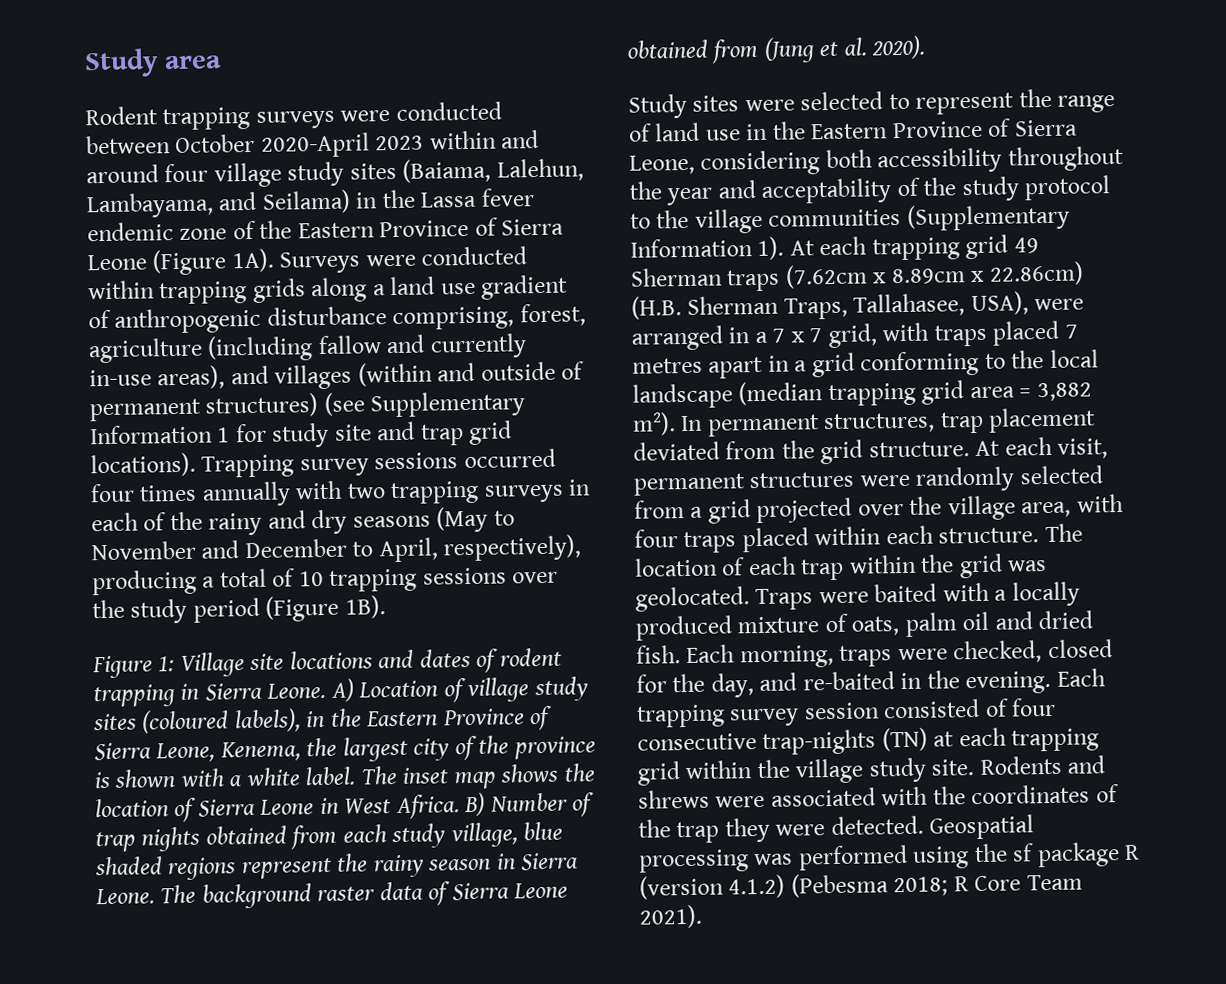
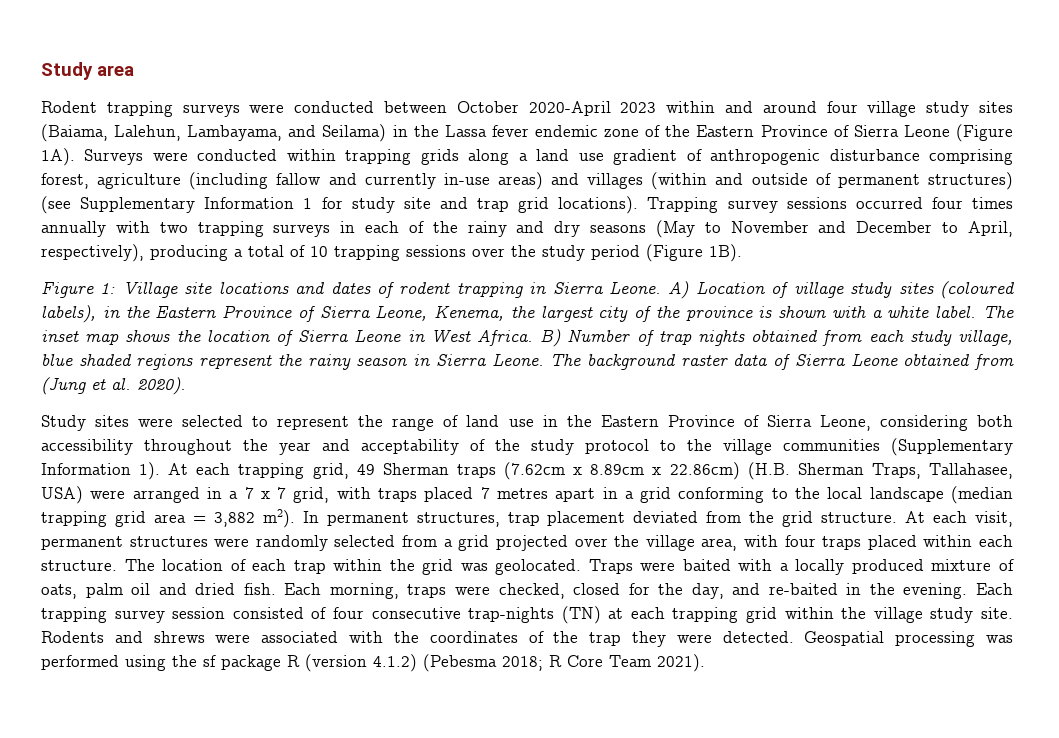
[392,306,515,331] comprising, -> [929,149,1013,165] comprising
[157,365,226,390] areas), -> [497,172,543,190] areas)
[965,234,1009,260] grid -> [312,463,349,479] grid,
[970,291,1029,316] USA), -> [41,486,83,504] USA)

